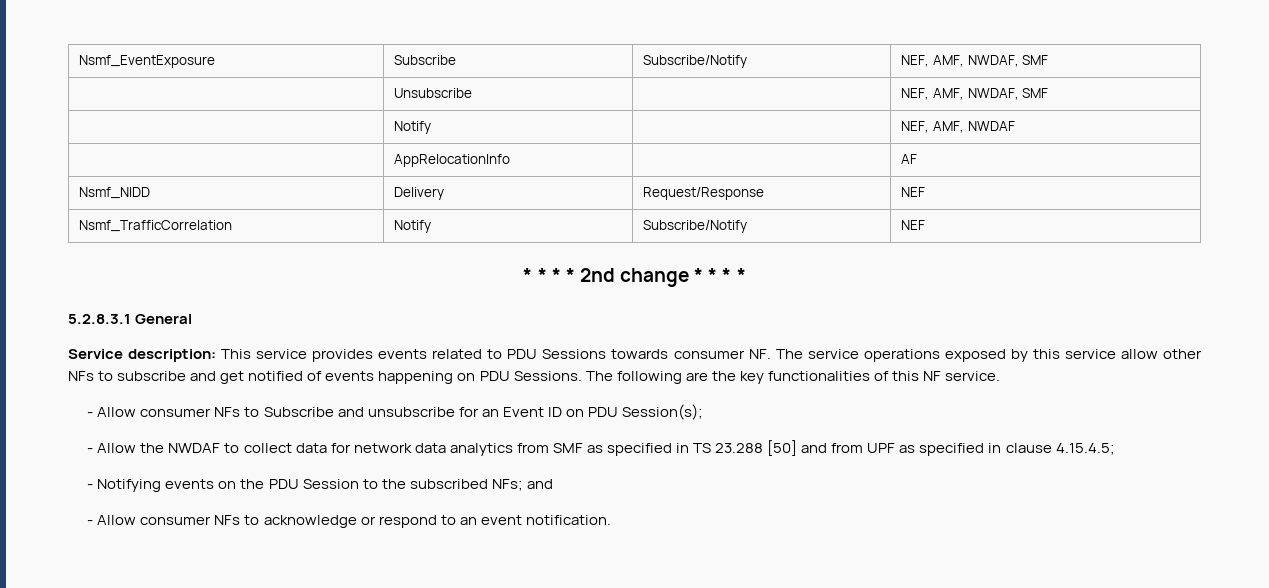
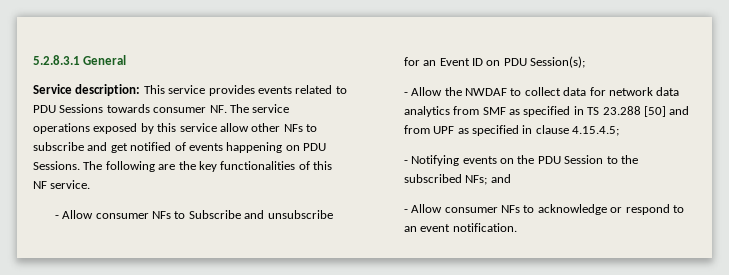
[79,55,216,68] [394,55,457,65] [643,55,748,68] [901,55,1049,67] [394,88,473,98] [901,88,1049,100] [394,121,432,134] [901,121,1015,133] [394,154,511,167] [901,154,918,164] [79,187,151,199] [394,187,445,200] [643,187,765,200] [901,187,926,197] [79,220,233,232] [394,220,432,233] [643,220,748,233] [901,220,926,230] [523,268,746,287] Nsmf_EventExposure | Subscribe | Subscribe/Notify | NEF, AMF, NWDAF, SMF // | Unsubscribe | | NEF, AMF, NWDAF, SMF // | Notify | | NEF, AMF, NWDAF // | AppRelocationInfo | | AF // Nsmf_NIDD | Delivery | Request/Response | NEF // Nsmf_TrafficCorrelation | Notify | Subscribe/Notify | NEF // * * * * 2nd change * * * * // -> (33, 60) none

